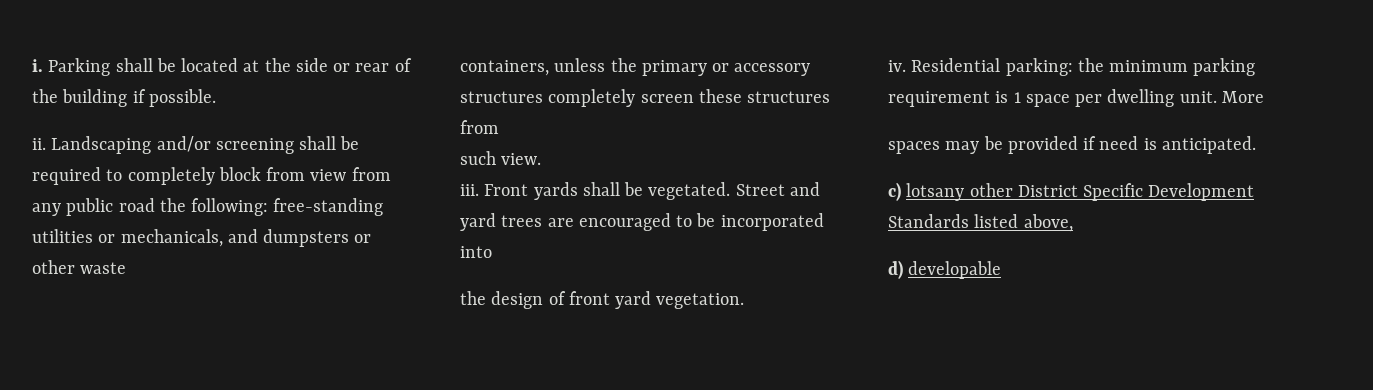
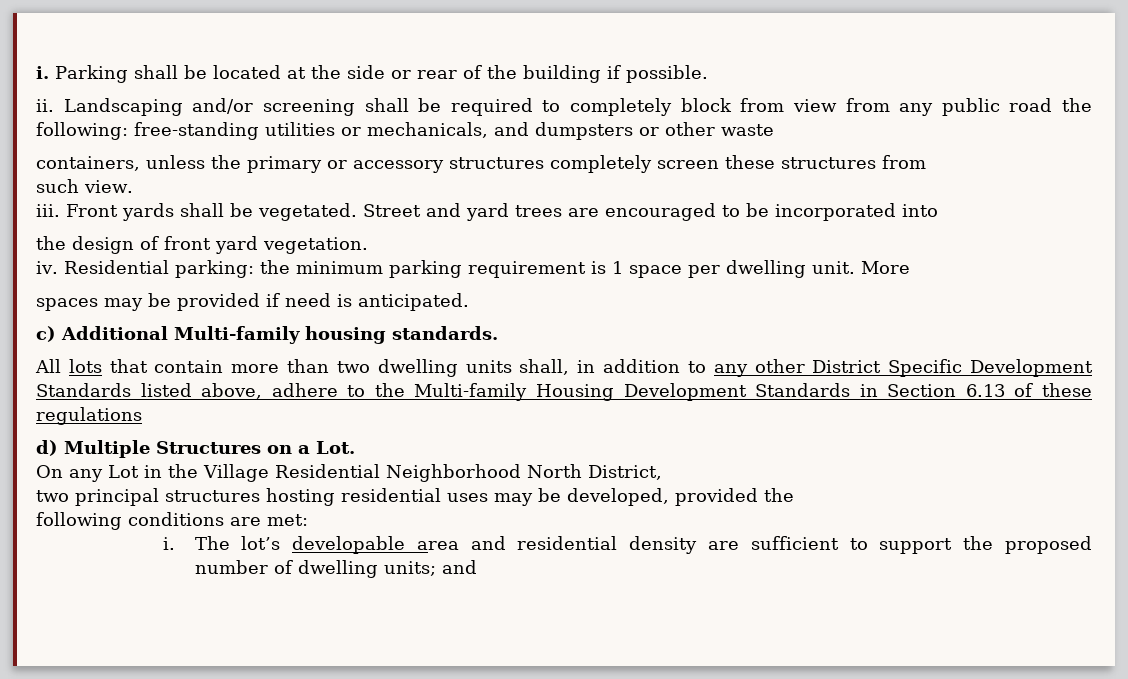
[906,183,965,201] lotsany -> [61,326,498,344] [35,359,748,377] Additional Multi-family housing standards. // All lots that contain more than two dwelling units shall, in addition to any
[888,260,1002,279] // d) developable -> [271,383,1092,401] [36,407,142,425] [36,440,355,458] [36,464,662,482] [36,488,794,506] [36,512,308,530] [162,536,1092,554] [194,560,477,578] adhere to the Multi-family Housing Development Standards in Section 6.13 of these regulations // d) Multiple Structures on a Lot. // On any Lot in the Village Residential Neighborhood North District, // two principal structures hosting residential uses may be developed, provided the // following conditions are met: // i. The lot’s developable area and residential density are sufficient to support the proposed number of dwelling units; and

